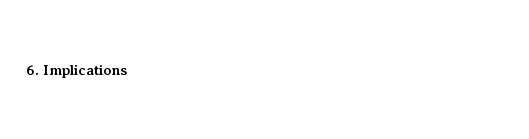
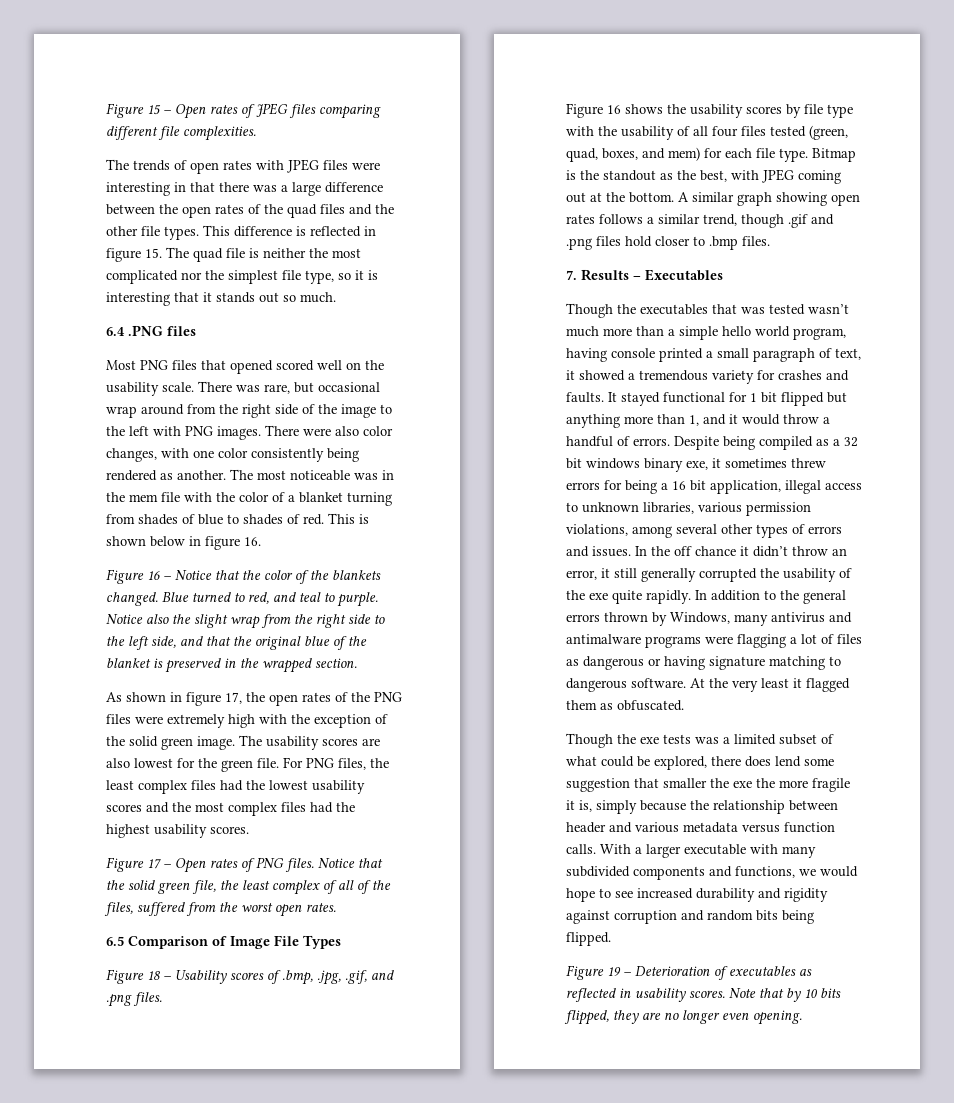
[26,64,127,78] 6. Implications -> [106,103,381,119] [106,126,256,141] [106,159,380,174] [106,182,383,196] [106,204,394,218] [106,225,376,240] [106,247,361,262] [106,270,378,284] [106,292,336,306] [106,325,196,336] [106,360,384,374] [106,381,380,396] [106,404,392,418] [106,425,393,440] [106,448,359,462] [106,469,394,481] [106,492,392,506] [106,513,369,525] [106,536,261,550] [106,569,381,584] [106,592,378,607] [106,614,385,629] [106,636,367,650] [106,658,357,673] [106,692,402,706] [106,714,388,728] [106,735,380,750] [106,757,389,772] [106,780,365,794] [106,802,355,816] [106,824,249,838] [106,857,383,873] [106,880,391,895] [104,902,336,917] [106,935,341,949] [106,969,394,985] [106,992,162,1007] [566,103,853,118] [566,125,848,140] [566,147,856,162] [566,169,841,184] [566,192,860,206] [566,214,834,228] [566,236,770,250] [566,269,723,281] [566,303,849,318] [566,326,846,340] [566,348,861,362] [566,370,849,384] [566,392,847,406] [566,414,830,428] [566,436,858,450] [566,458,826,472] [566,480,862,494] [566,502,811,516] [566,524,842,538] [566,546,847,557] [566,568,852,582] [566,590,846,604] [566,612,852,626] [566,634,862,648] [566,656,841,670] [566,678,850,692] [566,700,684,711] [566,733,834,748] [566,756,834,770] [566,778,850,792] [566,800,838,814] [566,822,835,833] [566,844,816,858] [566,866,858,880] [566,888,828,902] [566,910,814,924] [566,932,611,946] [566,965,812,980] [566,988,841,1002] [564,1010,802,1025] Figure 15 – Open rates of JPEG files comparing different file complexities. // The trends of open rates with JPEG files were interesting in that there was a large difference between the open rates of the quad files and the other file types. This difference is reflected in figure 15. The quad file is neither the most complicated nor the simplest file type, so it is interesting that it stands out so much. // 6.4 .PNG files // Most PNG files that opened scored well on the usability scale. There was rare, but occasional wrap around from the right side of the image to the left with PNG images. There were also color changes, with one color consistently being rendered as another. The most noticeable was in the mem file with the color of a blanket turning from shades of blue to shades of red. This is shown below in figure 16. // Figure 16 – Notice that the color of the blankets changed. Blue turned to red, and teal to purple. Notice also the slight wrap from the right side to the left side, and that the original blue of the blanket is preserved in the wrapped section. // As shown in figure 17, the open rates of the PNG files were extremely high with the exception of the solid green image. The usability scores are also lowest for the green file. For PNG files, the least complex files had the lowest usability scores and the most complex files had the highest usability scores. // Figure 17 – Open rates of PNG files. Notice that the solid green file, the least complex of all of the files, suffered from the worst open rates. // 6.5 Comparison of Image File Types // Figure 18 – Usability scores of .bmp, .jpg, .gif, and .png files. // Figure 16 shows the usability scores by file type with the usability of all four files tested (green, quad, boxes, and mem) for each file type. Bitmap is the standout as the best, with JPEG coming out at the bottom. A similar graph showing open rates follows a similar trend, though .gif and .png files hold closer to .bmp files. // 7. Results – Executables // Though the executables that was tested wasn’t much more than a simple hello world program, having console printed a small paragraph of text, it showed a tremendous variety for crashes and faults. It stayed functional for 1 bit flipped but anything more than 1, and it would throw a handful of errors. Despite being compiled as a 32 bit windows binary exe, it sometimes threw errors for being a 16 bit application, illegal access to unknown libraries, various permission violations, among several other types of errors and issues. In the off chance it didn’t throw an error, it still generally corrupted the usability of the exe quite rapidly. In addition to the general errors thrown by Windows, many antivirus and antimalware programs were flagging a lot of files as dangerous or having signature matching to dangerous software. At the very least it flagged them as obfuscated. // Though the exe tests was a limited subset of what could be explored, there does lend some suggestion that smaller the exe the more fragile it is, simply because the relationship between header and various metadata versus function calls. With a larger executable with many subdivided components and functions, we would hope to see increased durability and rigidity against corruption and random bits being flipped. // Figure 19 – Deterioration of executables as reflected in usability scores. Note that by 10 bits flipped, they are no longer even opening.

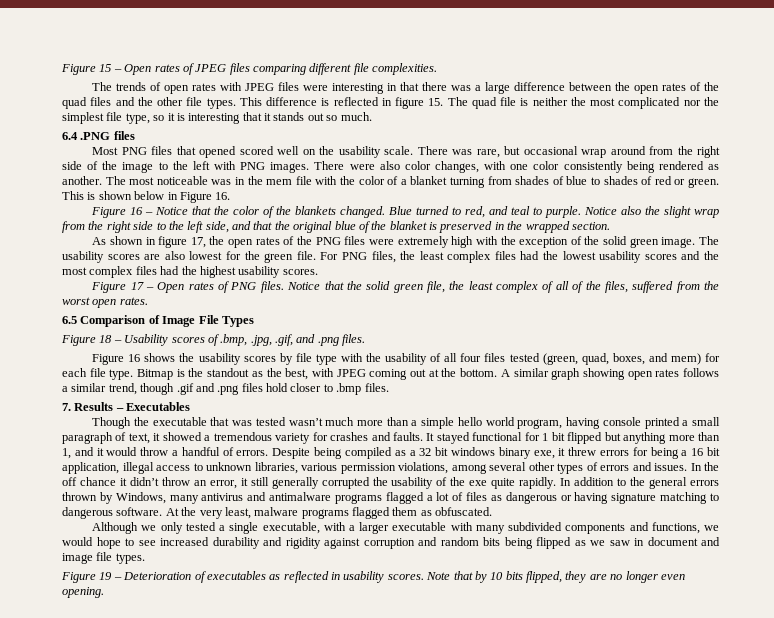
[303,514,324,525] red. -> [654,176,720,188] red or green.
[205,536,240,550] figure -> [179,192,212,203] Figure
[640,304,708,315] executables -> [152,417,207,426] executable
[725,458,787,468] sometimes -> (566, 452) none
[705,634,786,648] were flagging -> [385,492,424,504] flagged
[761,678,802,688] least it -> [224,507,349,519] least, malware programs
[566,733,834,748] [566,756,834,770] [566,778,850,792] [566,800,838,814] [566,822,835,833] [566,844,631,854] Though the exe tests was a limited subset of what could be explored, there does lend some suggestion that smaller the exe the more fragile it is, simply because the relationship between header and various metadata versus function calls. With -> [92,522,346,534] Although we only tested a single executable, with
[566,932,611,946] flipped. -> [536,537,720,549] [62,552,145,564] flipped as we saw in document and image file types.

